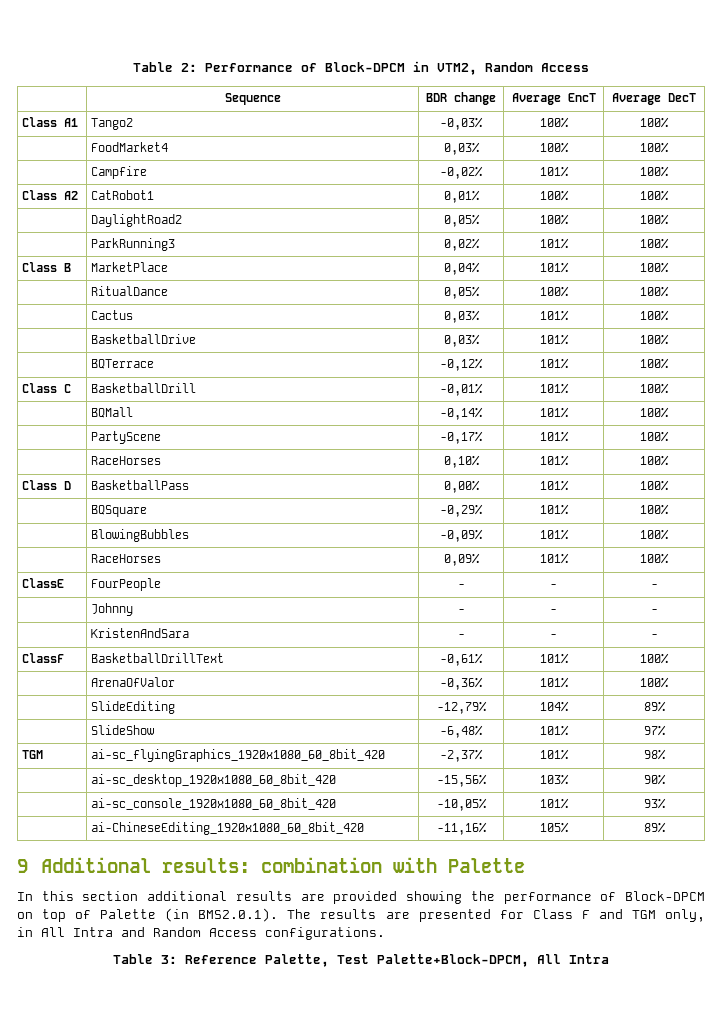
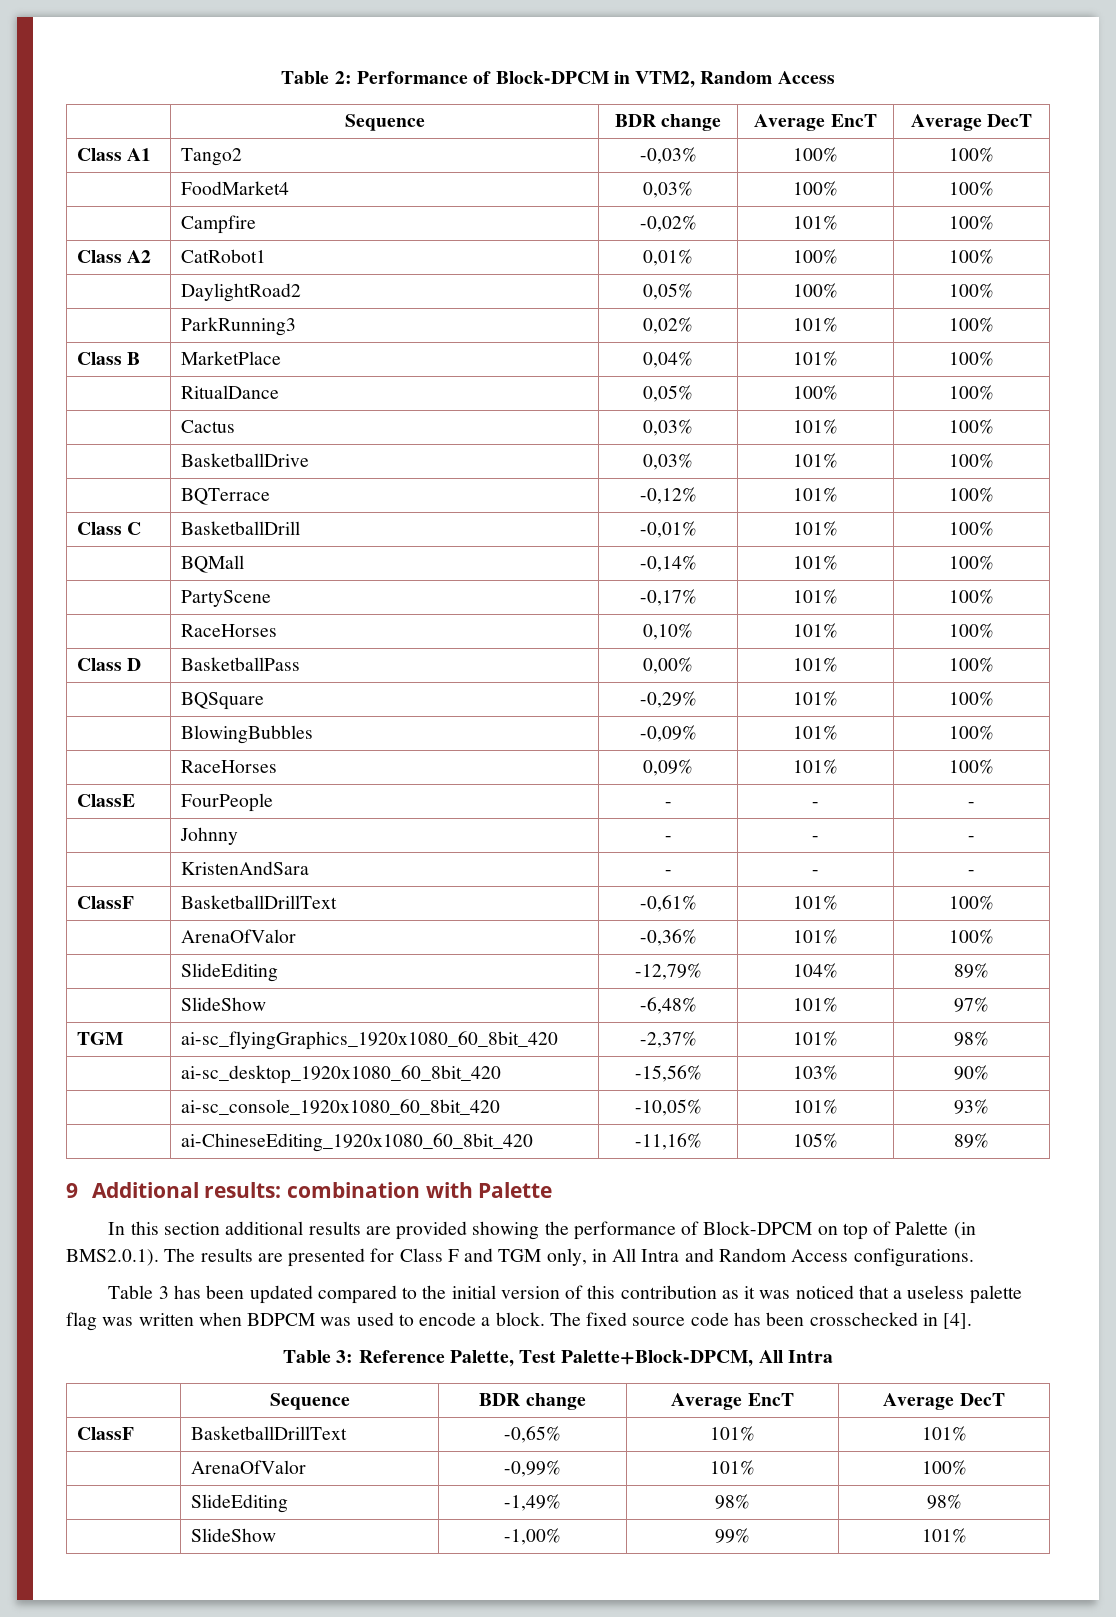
(385, 933) none -> [108,1285,1022,1304] [66,1312,973,1331] // Table 3 has been updated compared to the initial version of this contribution as it was noticed that a useless palette flag was written when BDPCM was used to encode a block. The fixed source code has been crosschecked in [4].
(609, 959) none -> [269,1393,350,1410] [479,1393,586,1410] [671,1393,794,1410] [883,1393,1005,1410] [76,1427,134,1440] [190,1426,347,1440] [504,1426,561,1443] [710,1426,755,1441] [921,1426,967,1441] [190,1460,306,1474] [504,1460,561,1477] [710,1460,755,1475] [921,1460,967,1475] [190,1494,288,1513] [504,1494,561,1511] [715,1494,750,1509] [926,1494,962,1509] [190,1528,276,1542] [504,1528,561,1545] [715,1528,750,1543] [921,1528,967,1543] // | Sequence | BDR change | Average EncT | Average DecT // ClassF | BasketballDrillText | -0,65% | 101% | 101% // | ArenaOfValor | -0,99% | 101% | 100% // | SlideEditing | -1,49% | 98% | 98% // | SlideShow | -1,00% | 99% | 101%

